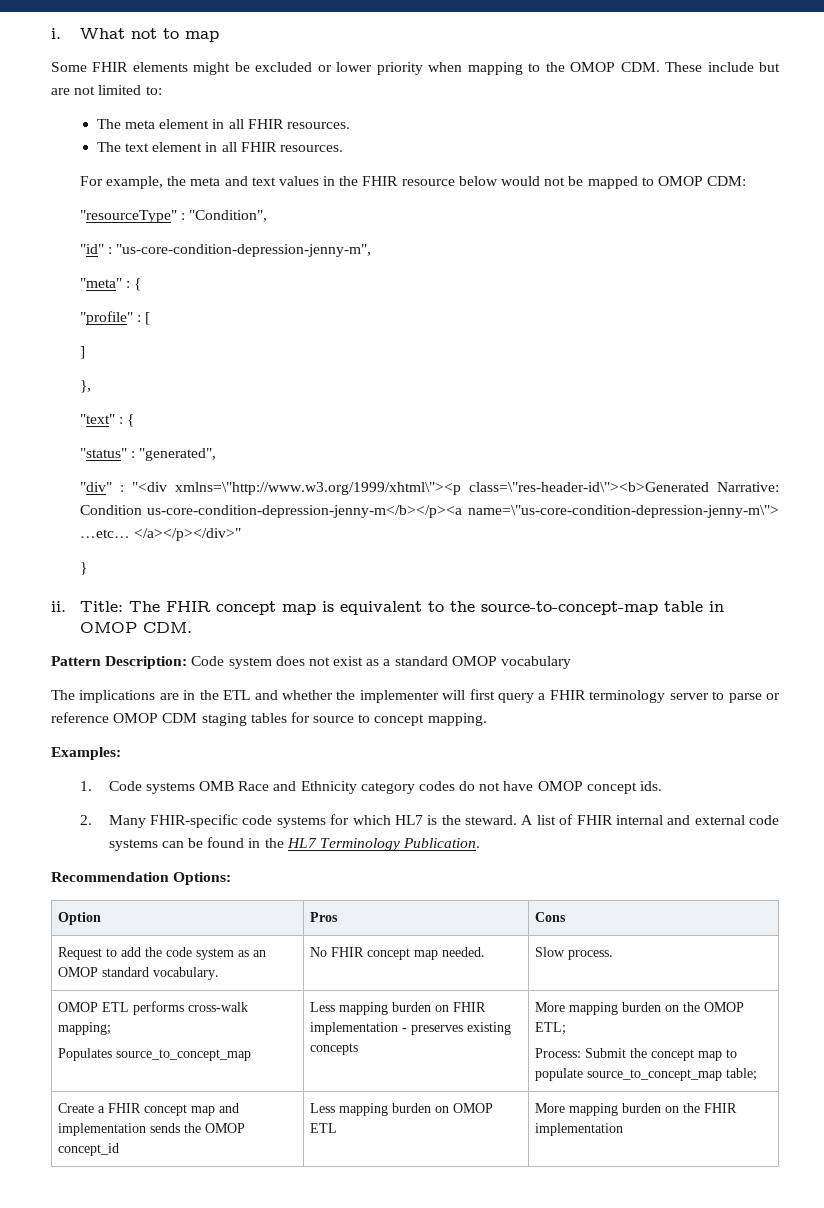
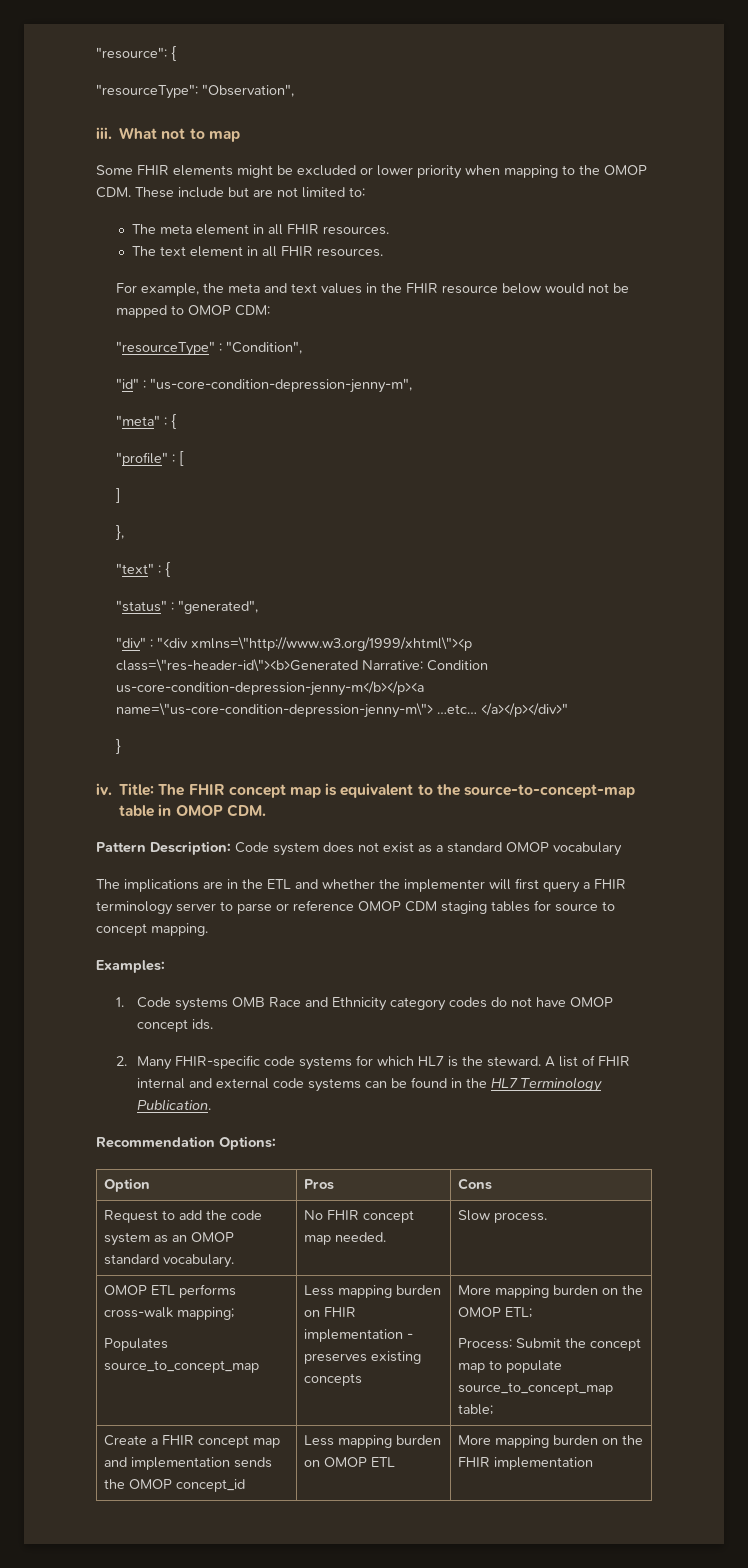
[51,28,61,39] i. -> [96,46,177,61] [96,84,294,99] [96,127,112,139] "resource": { // "resourceType": "Observation", // iii.
[51,601,66,612] ii. -> [96,783,112,795] iv.

